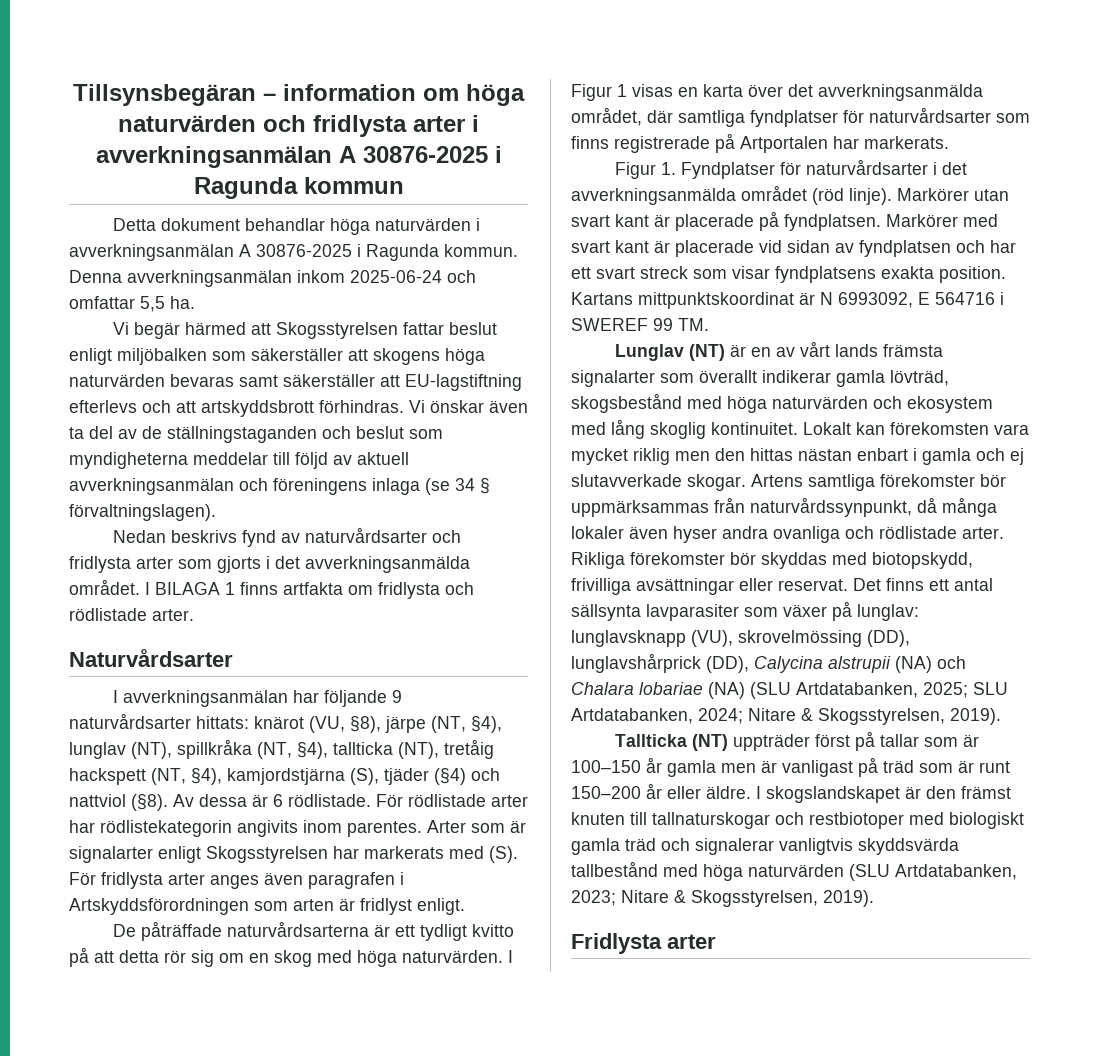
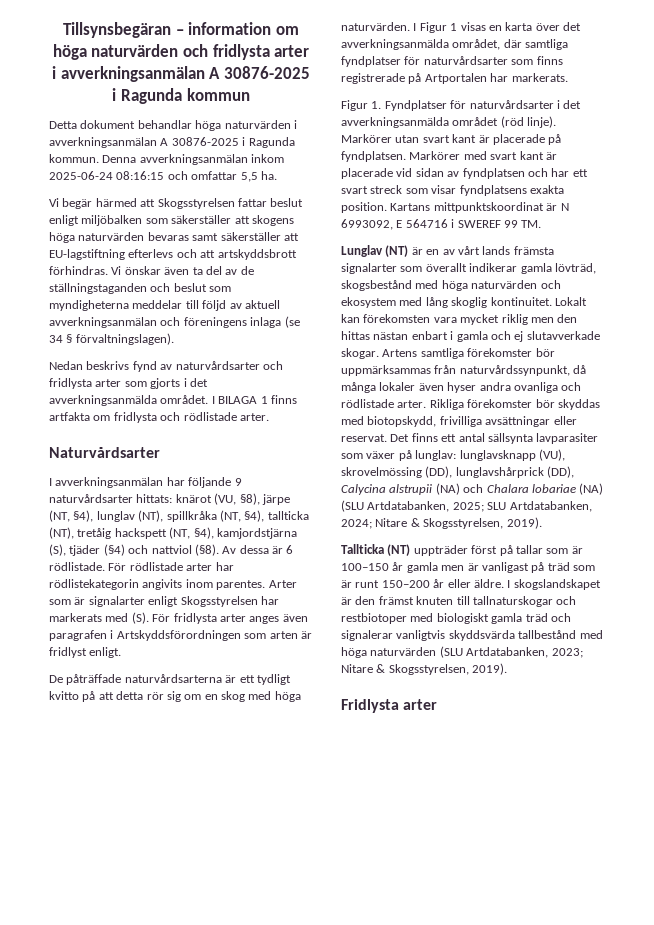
(442, 276) none -> [116,171,165,180] 08:16:15

